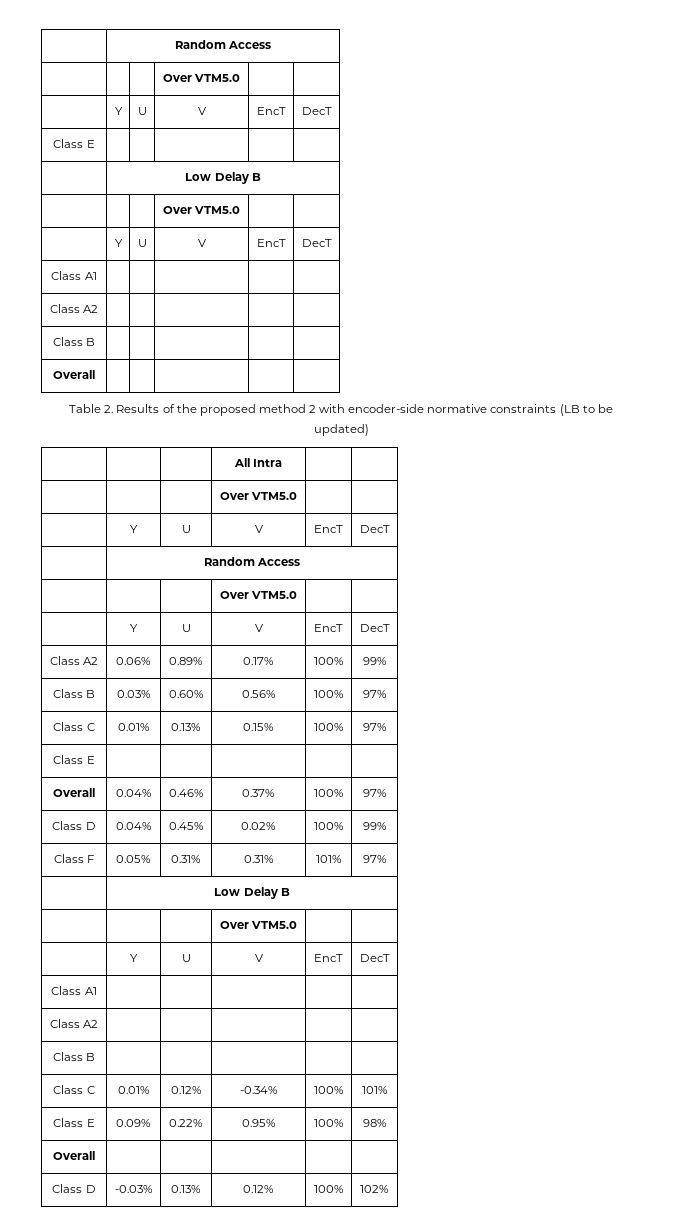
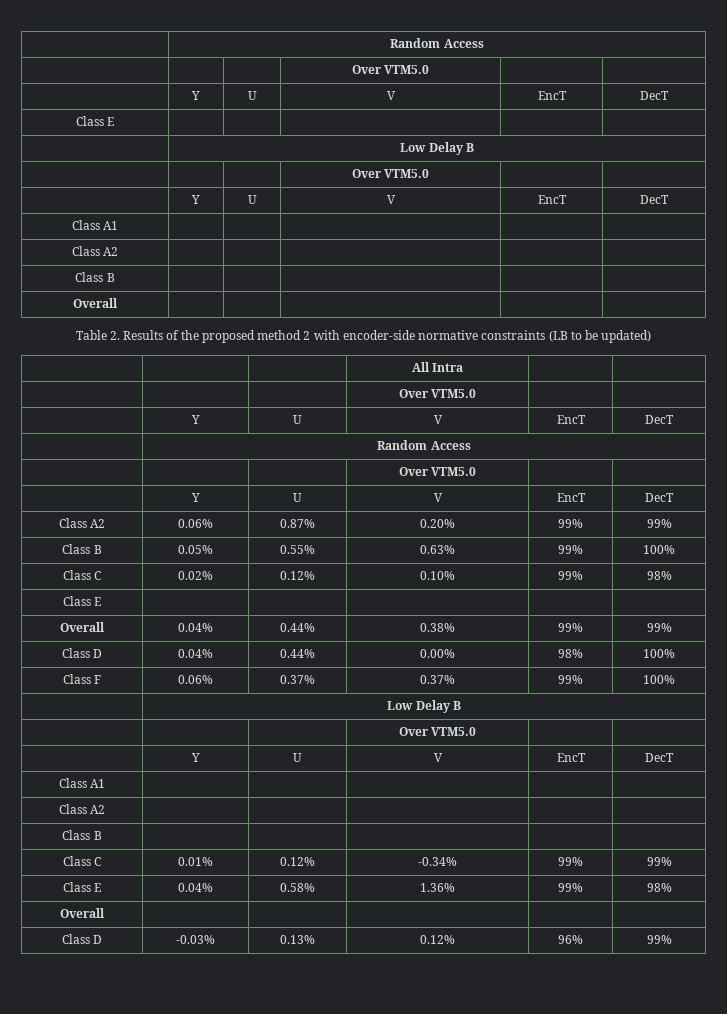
[169,657,203,665] [243,657,274,665] [313,657,344,665] 0.89% | 0.17% | 100% -> [280,519,315,528] [420,519,455,528] [558,519,583,528] 0.87% | 0.20% | 99%
[116,690,151,698] [168,690,204,698] [241,690,276,698] [313,690,344,698] [362,690,387,698] [53,722,95,731] [117,723,150,731] [171,723,201,731] [243,723,274,731] [313,723,344,731] [362,723,387,731] 0.03% | 0.60% | 0.56% | 100% | 97% // Class C | 0.01% | 0.13% | 0.15% | 100% | 97% -> [178,545,213,554] [280,545,315,554] [420,545,455,554] [558,545,583,554] [643,545,675,554] [62,570,102,580] [178,571,213,580] [280,571,315,580] [420,571,455,580] [558,571,583,580] [646,571,672,580] 0.05% | 0.55% | 0.63% | 99% | 100% // Class C | 0.02% | 0.12% | 0.10% | 99% | 98%
[168,789,204,797] [242,789,275,797] [313,789,344,797] [362,789,387,797] 0.46% | 0.37% | 100% | 97% -> [280,623,315,632] [420,623,455,632] [558,623,583,632] [646,623,672,632] 0.44% | 0.38% | 99% | 99%
[168,822,204,830] [241,822,276,830] [313,822,344,830] [362,822,387,830] 0.45% | 0.02% | 100% | 99% -> [280,649,315,658] [420,649,455,658] [558,649,583,658] [643,649,675,658] 0.44% | 0.00% | 98% | 100%
[116,855,151,863] [171,855,201,863] [243,855,274,863] [315,855,342,863] [362,855,387,863] 0.05% | 0.31% | 0.31% | 101% | 97% -> [178,675,213,684] [280,675,315,684] [420,675,455,684] [558,675,583,684] [643,675,675,684] 0.06% | 0.37% | 0.37% | 99% | 100%
[313,1086,344,1094] [361,1086,388,1094] [53,1118,95,1127] [116,1119,151,1127] [169,1119,203,1127] [241,1119,276,1127] [313,1119,344,1127] 100% | 101% // Class E | 0.09% | 0.22% | 0.95% | 100% -> [558,857,583,866] [646,857,672,866] [62,882,102,892] [178,883,213,892] [280,883,315,892] [420,883,455,892] [558,883,583,892] 99% | 99% // Class E | 0.04% | 0.58% | 1.36% | 99%
[313,1185,344,1193] [360,1185,389,1193] 100% | 102% -> [558,935,583,944] [646,935,672,944] 96% | 99%

